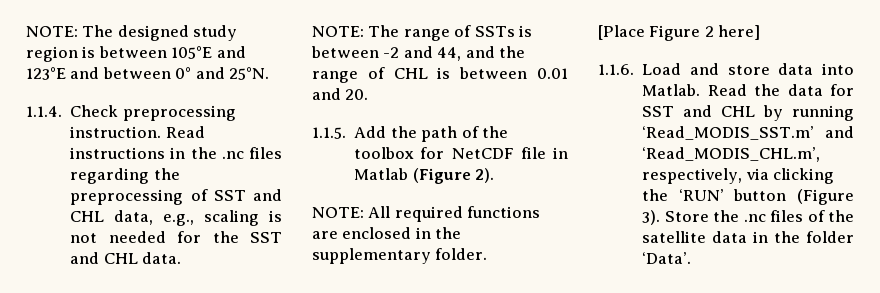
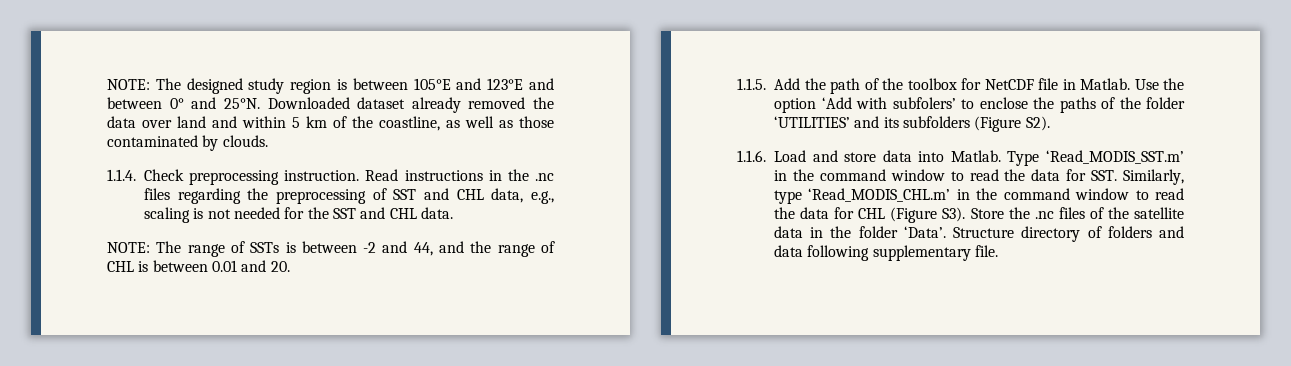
(270, 73) none -> [267,97,554,113] [107,116,554,131] [107,135,268,151] Downloaded dataset already removed the data over land and within 5 km of the coastline, as well as those contaminated by clouds.
[354,168,495,184] [312,206,541,222] [312,227,462,239] [312,248,488,264] [598,25,761,41] Matlab (Figure 2). // NOTE: All required functions are enclosed in the supplementary folder. // [Place Figure 2 here] -> [1080,78,1184,90] [774,97,1185,113] [774,116,1050,132] Matlab. Use the option ‘Add with subfolers’ to enclose the paths of the folder ‘UTILITIES’ and its subfolders (Figure S2).
[707,84,854,96] [642,105,854,121] [642,126,854,140] [642,147,821,162] [642,168,835,184] [642,189,854,205] [642,210,661,225] Read the data for SST and CHL by running ‘Read_MODIS_SST.m’ and ‘Read_MODIS_CHL.m’, respectively, via clicking the ‘RUN’ button (Figure 3). -> [1007,150,1184,166] [774,169,1184,185] [774,188,1184,204] [774,207,966,223] Type ‘Read_MODIS_SST.m’ in the command window to read the data for SST. Similarly, type ‘Read_MODIS_CHL.m’ in the command window to read the data for CHL (Figure S3).
(692, 258) none -> [953,226,1184,242] [774,245,998,261] Structure directory of folders and data following supplementary file.

